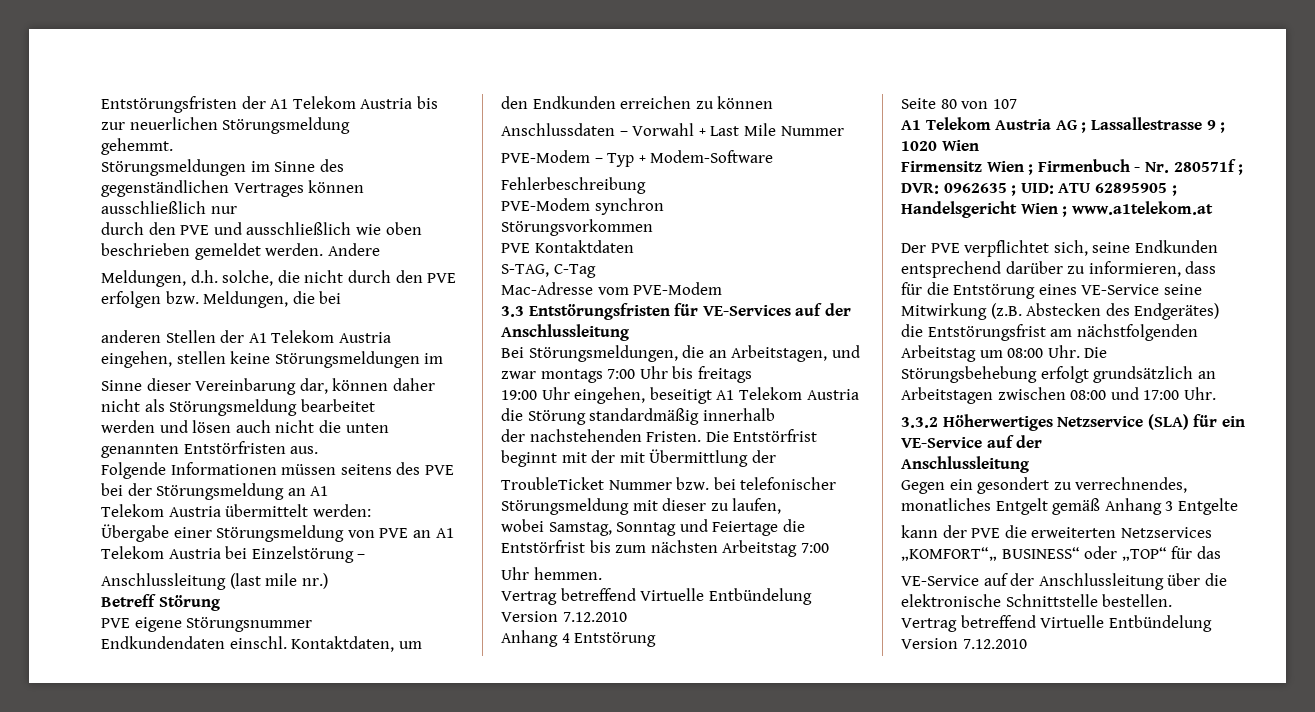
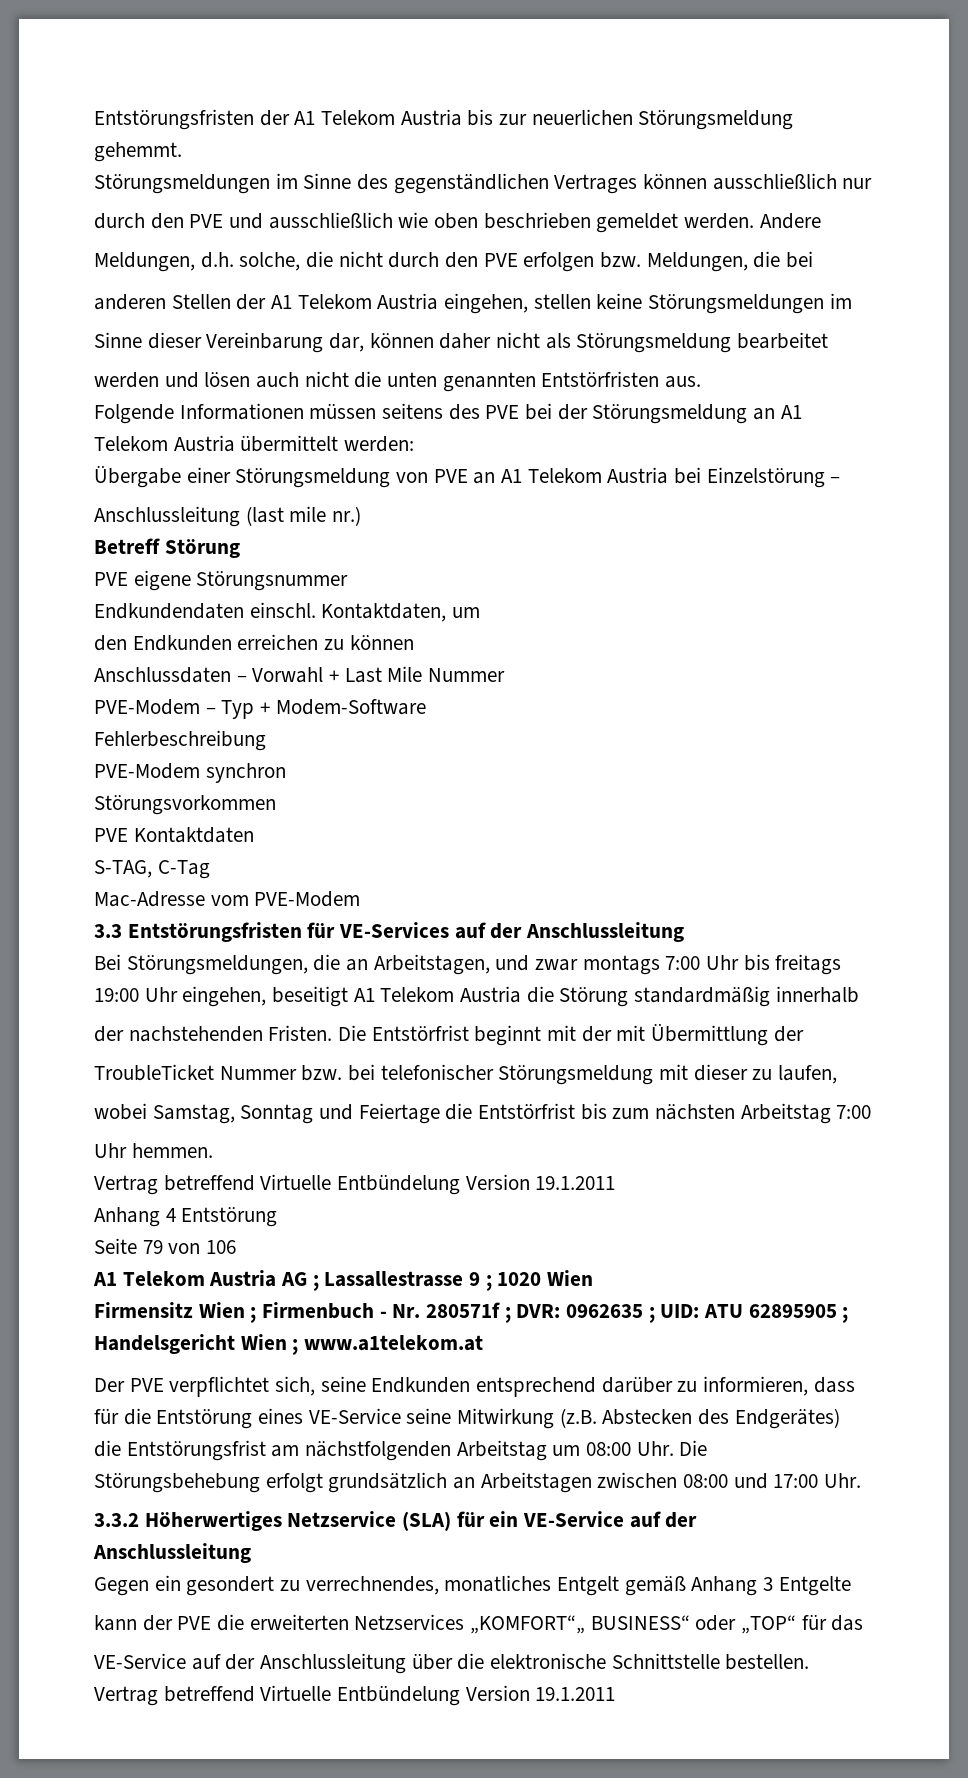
[562,612,627,622] 7.12.2010 -> [535,1176,616,1190] 19.1.2011
[940,99,1017,109] 80 von 107 -> [142,1240,237,1254] 79 von 106
[962,639,1027,649] 7.12.2010 -> [535,1687,616,1701] 19.1.2011

